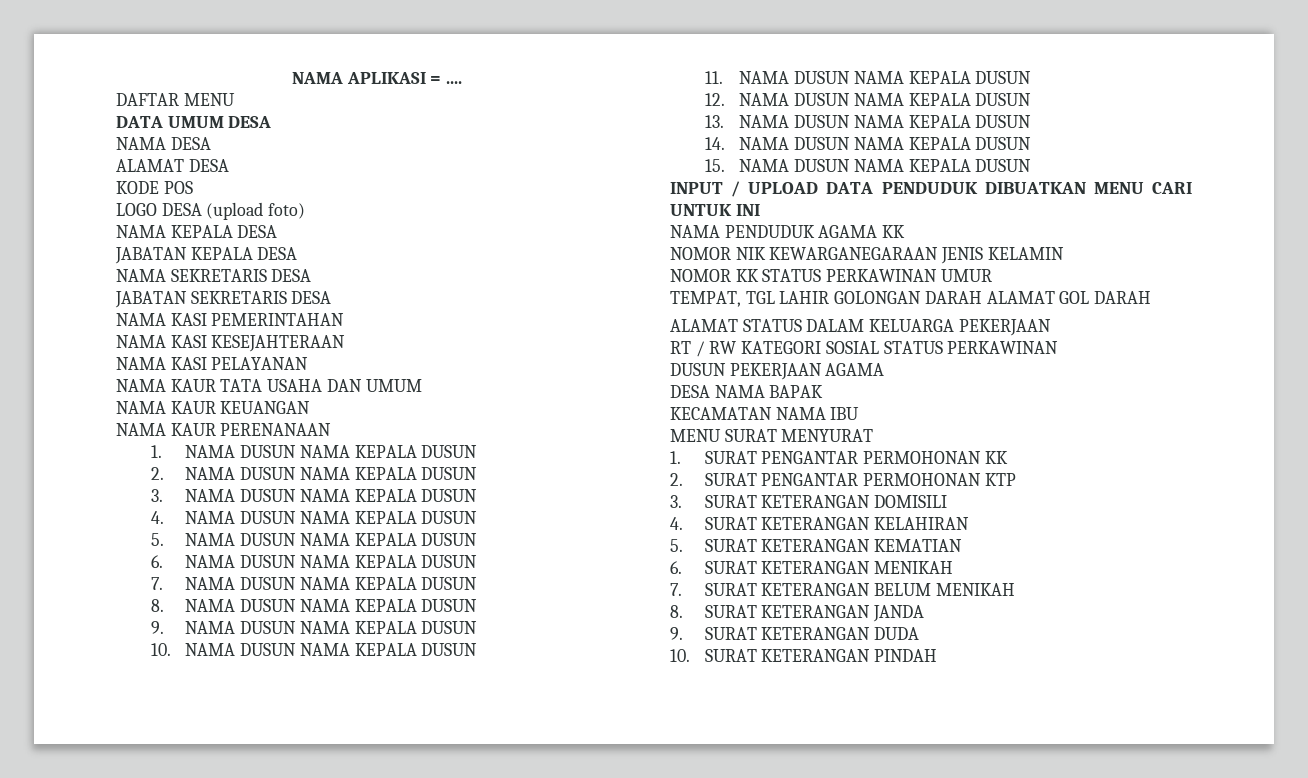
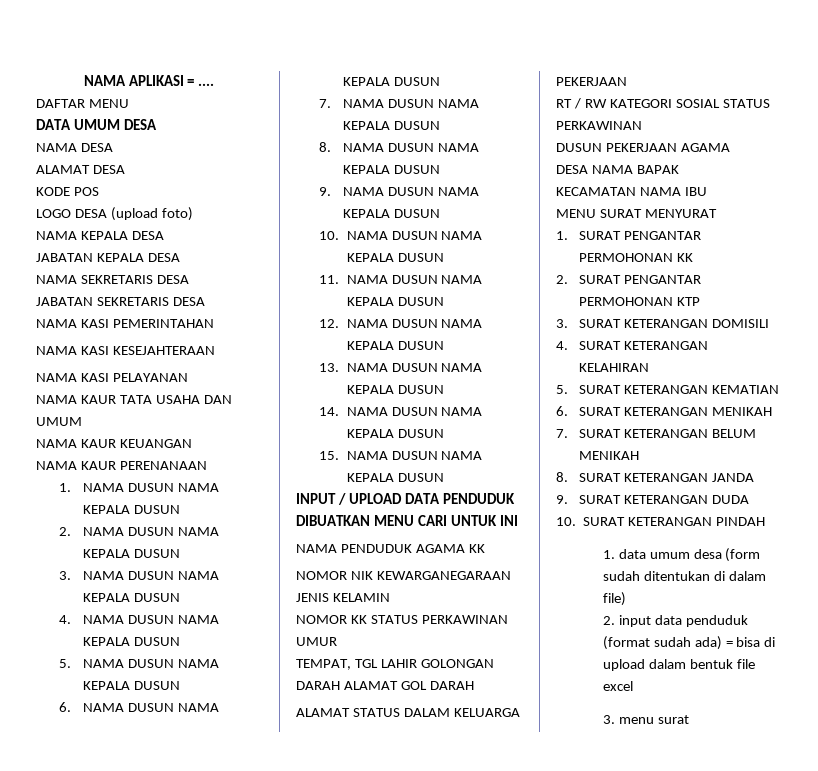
(938, 655) none -> [602,548,761,562] [602,571,766,581] [602,592,626,606] [602,615,748,627] [602,636,776,650] [602,659,755,671] [602,681,633,691] [602,715,689,724] // 1. data umum desa (form sudah ditentukan di dalam file) // 2. input data penduduk (format sudah ada) = bisa di upload dalam bentuk file excel // 3. menu surat

